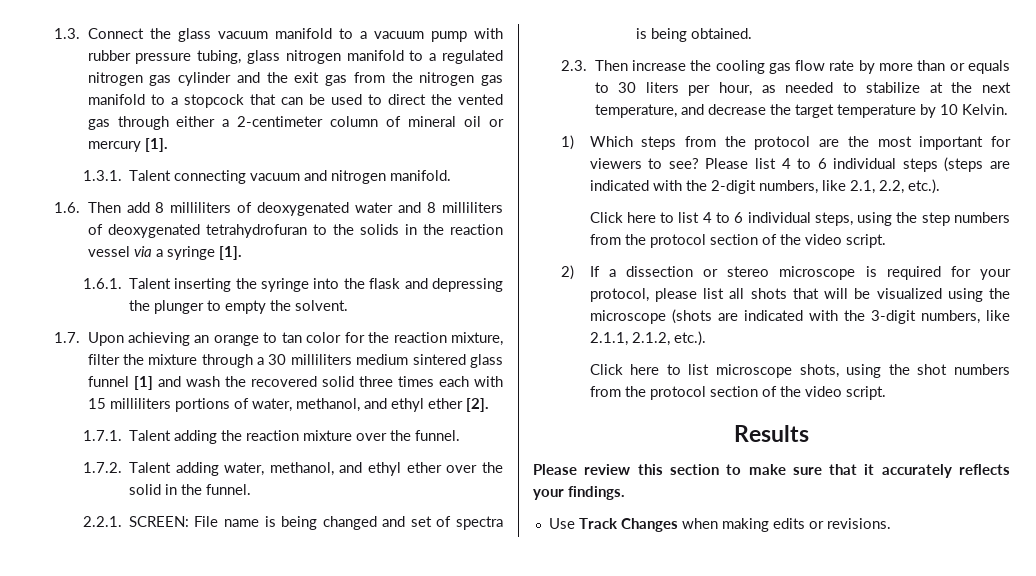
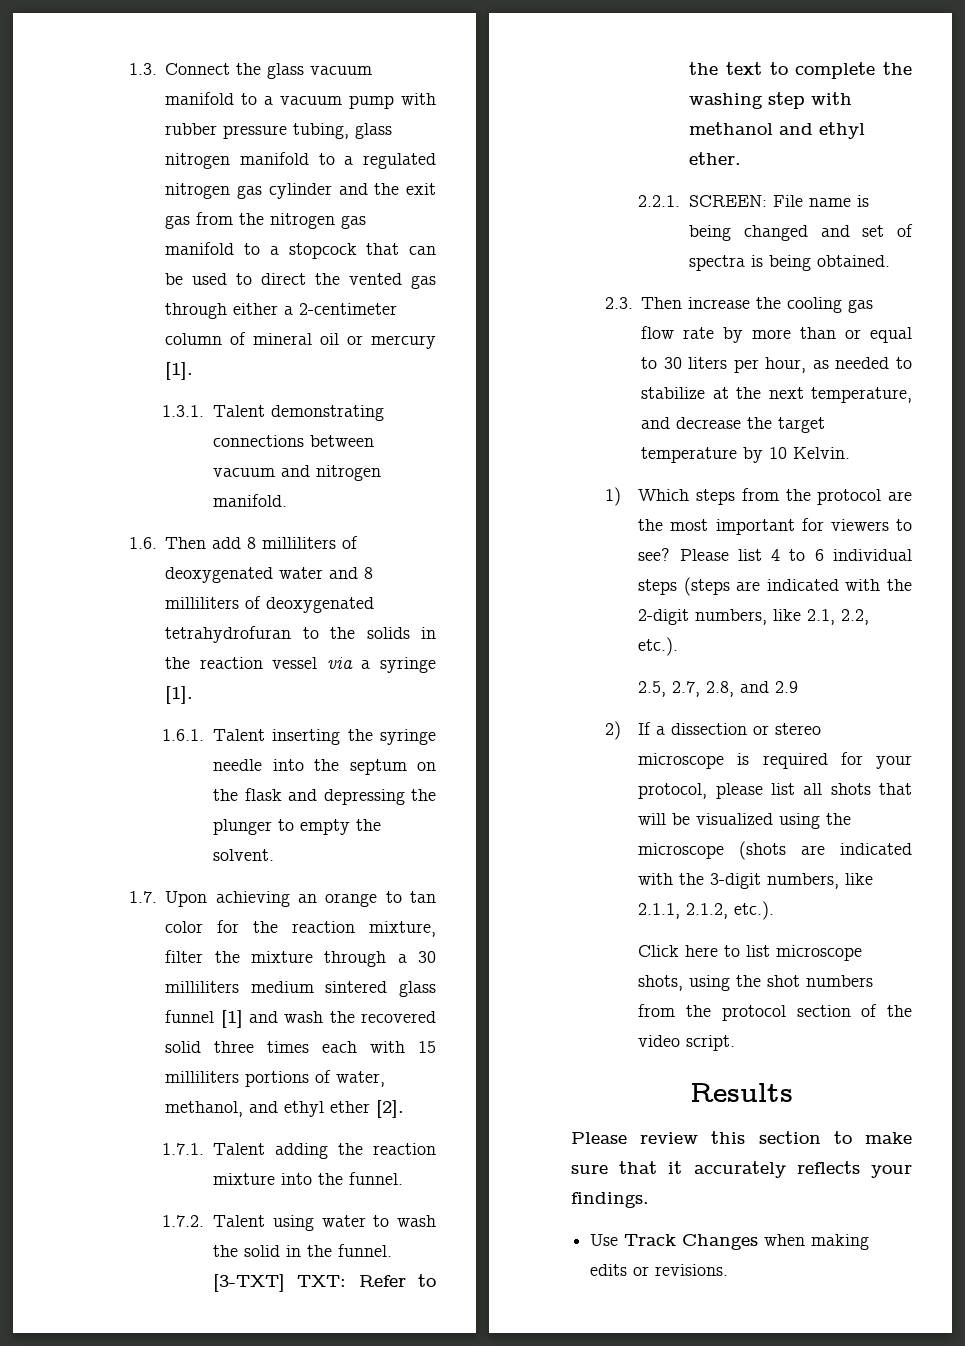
[173,170,246,184] connecting -> [271,405,385,421] [213,435,375,447] demonstrating connections between
[313,278,365,289] into the -> [213,759,436,775] [213,789,239,801] needle into the septum on the
[355,433,387,441] over -> [281,1173,313,1185] into
[175,462,478,476] adding water, methanol, and ethyl ether over -> [272,1215,436,1231] using water to wash
(251, 489) none -> [213,1274,436,1292] [689,62,912,79] [689,92,853,109] [689,122,866,139] [689,152,742,165] [3-TXT] TXT: Refer to the text to complete the washing step with methanol and ethyl ether.
[967,60,1010,74] equals -> [870,327,912,343] equal
[589,212,1010,226] [589,234,886,248] Click here to list 4 to 6 individual steps, using the step numbers from the protocol section of the video script. -> [638,681,799,697] 2.5, 2.7, 2.8, and 2.9

